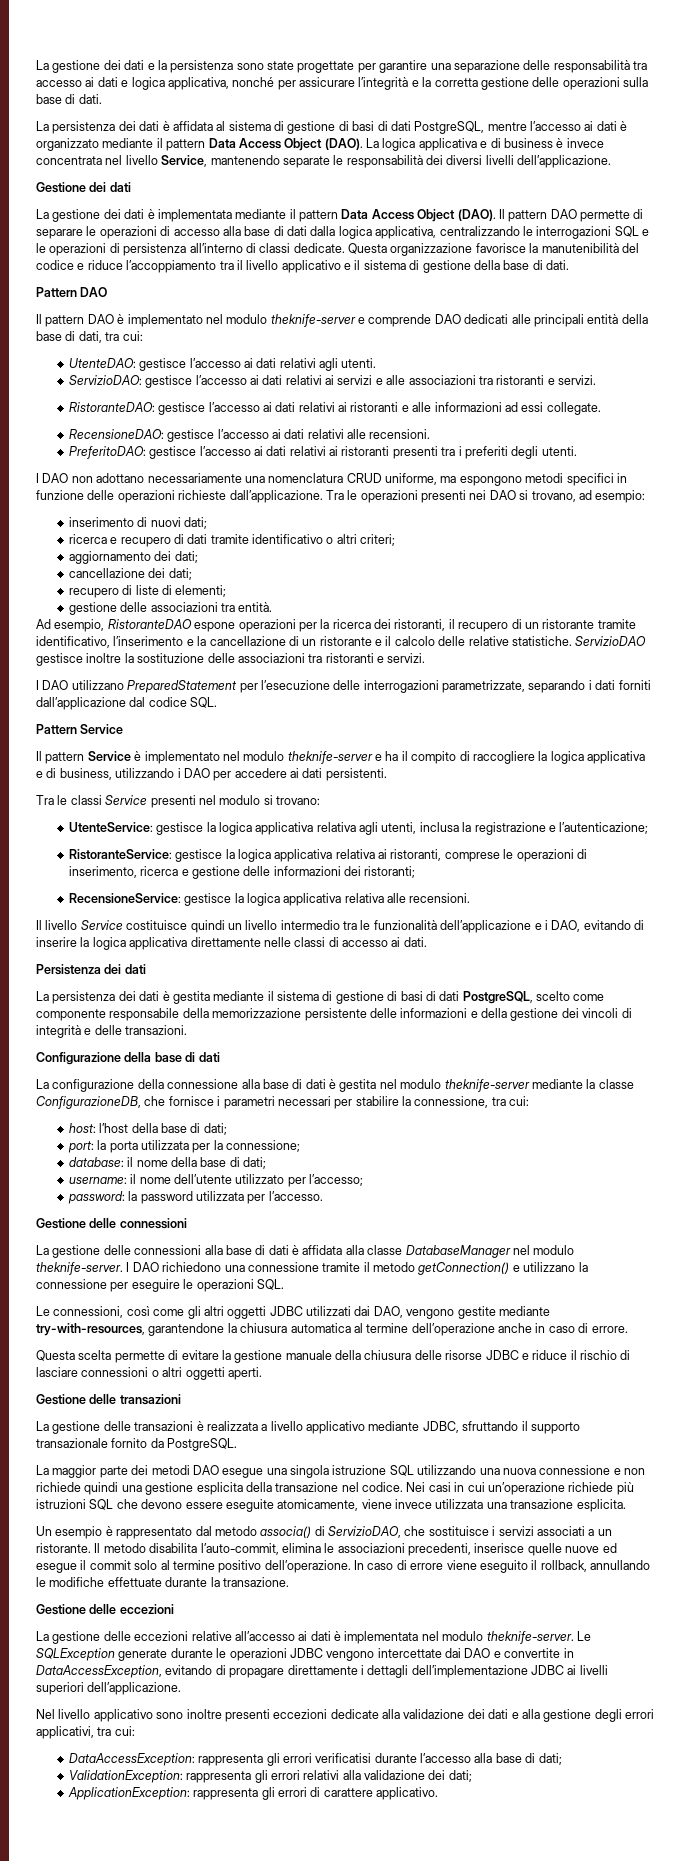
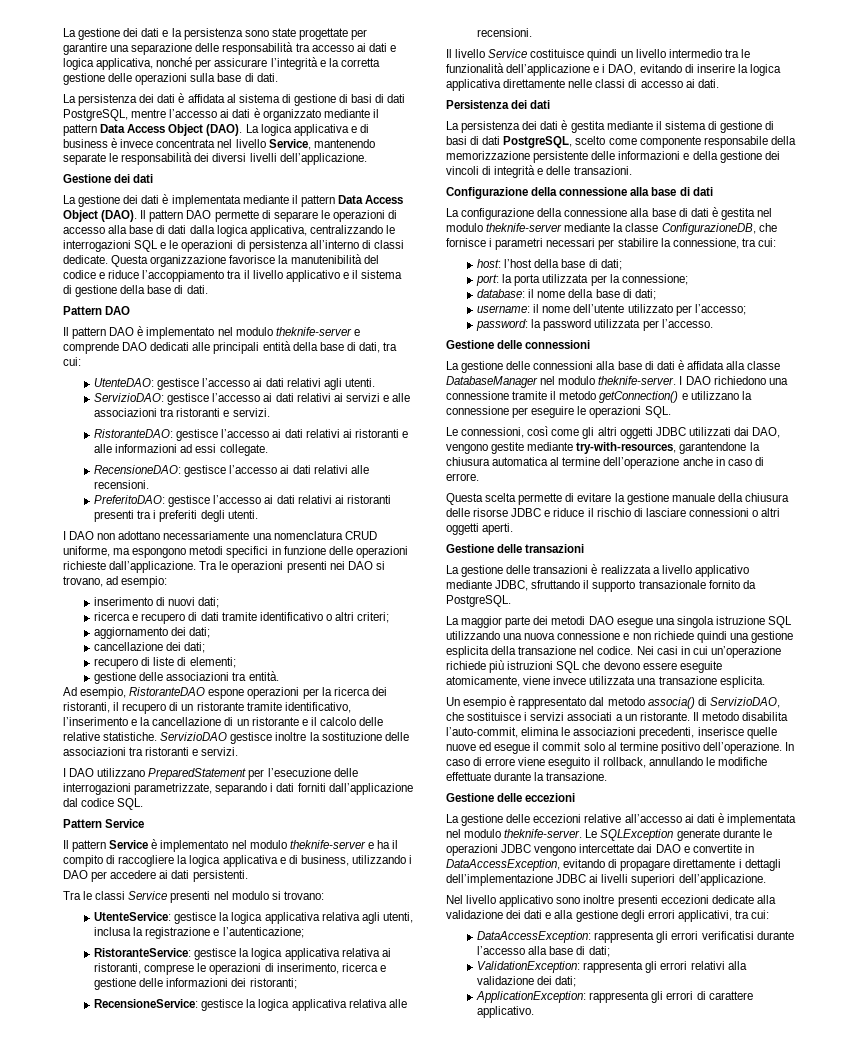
(152, 1057) none -> [559,187,650,196] connessione alla

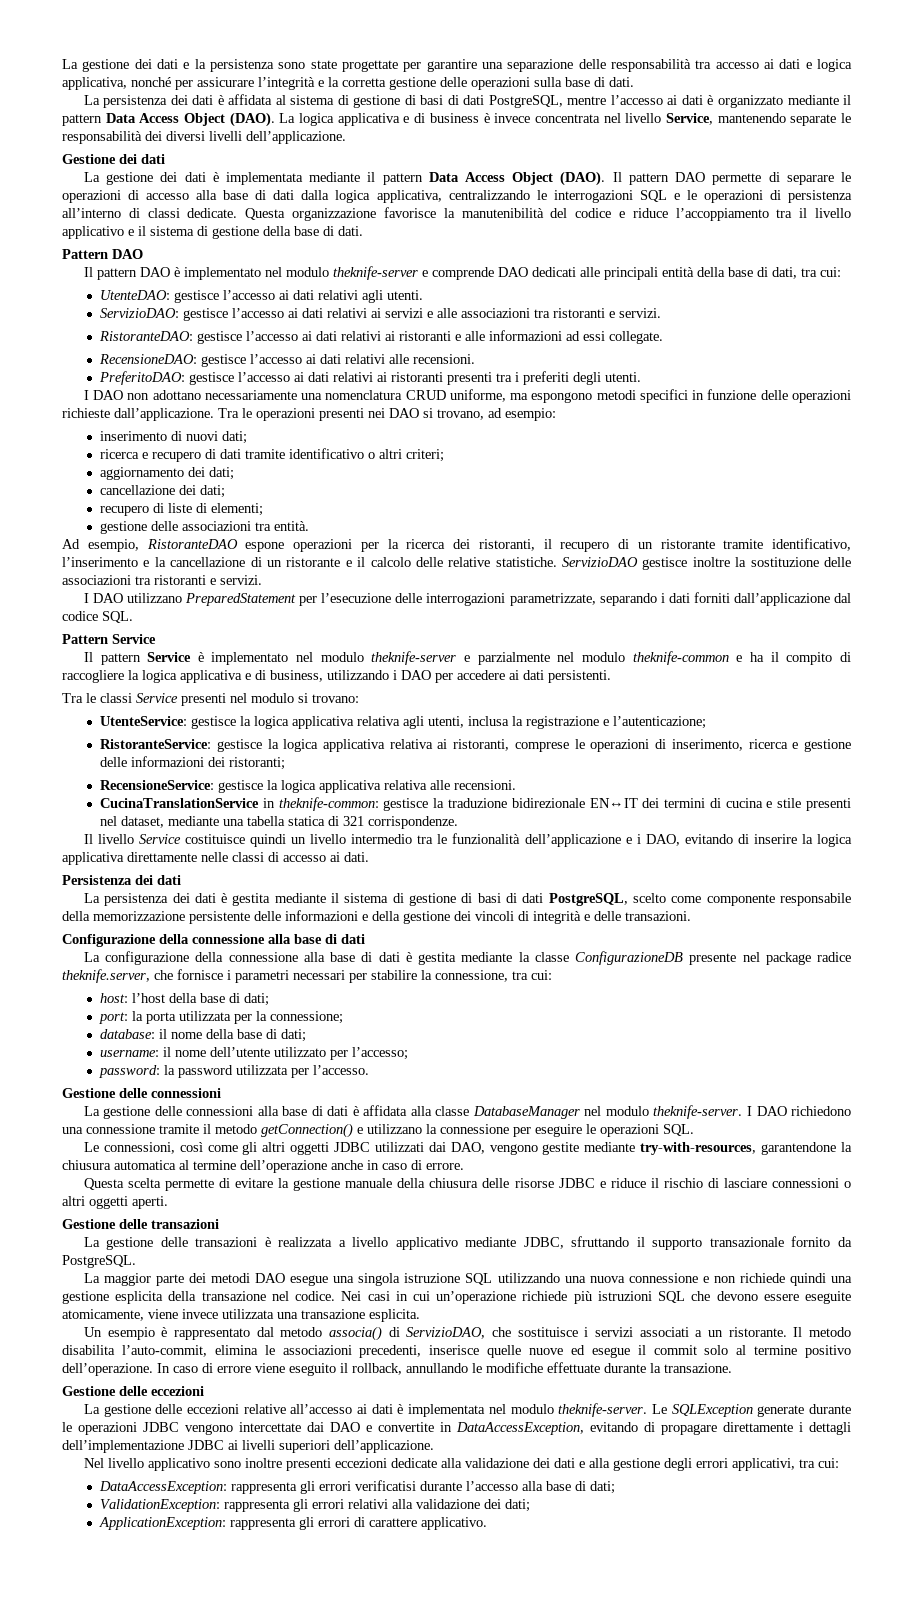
(374, 845) none -> [477,651,743,665] parzialmente nel modulo theknife-common e
(533, 32) none -> [100,797,851,811] [100,816,459,829] // CucinaTranslationService in theknife-common: gestisce la traduzione bidirezionale EN↔IT dei termini di cucina e stile presenti nel dataset, mediante una tabella statica di 321 corrispondenze.
[757,208,773,217] [446,223,756,235] nel modulo theknife-server mediante la classe ConfigurazioneDB, -> [461,951,852,965] [62,969,150,983] mediante la classe ConfigurazioneDB presente nel package radice theknife.server,

